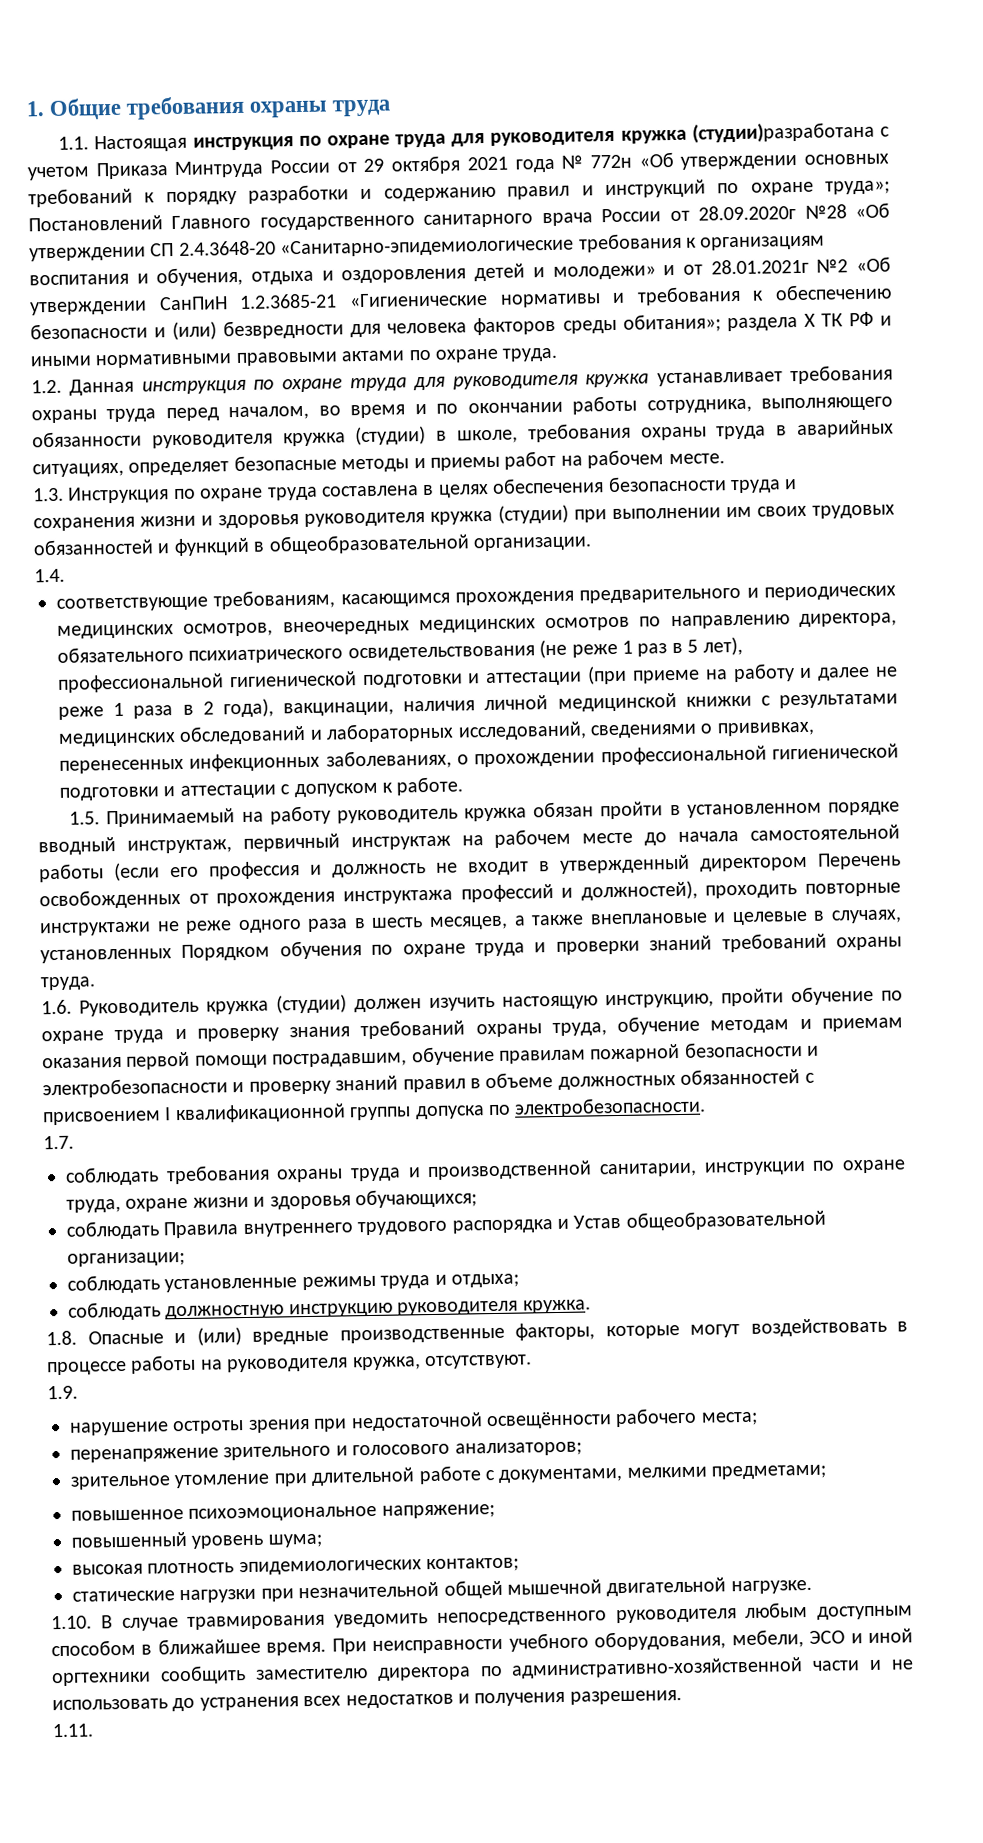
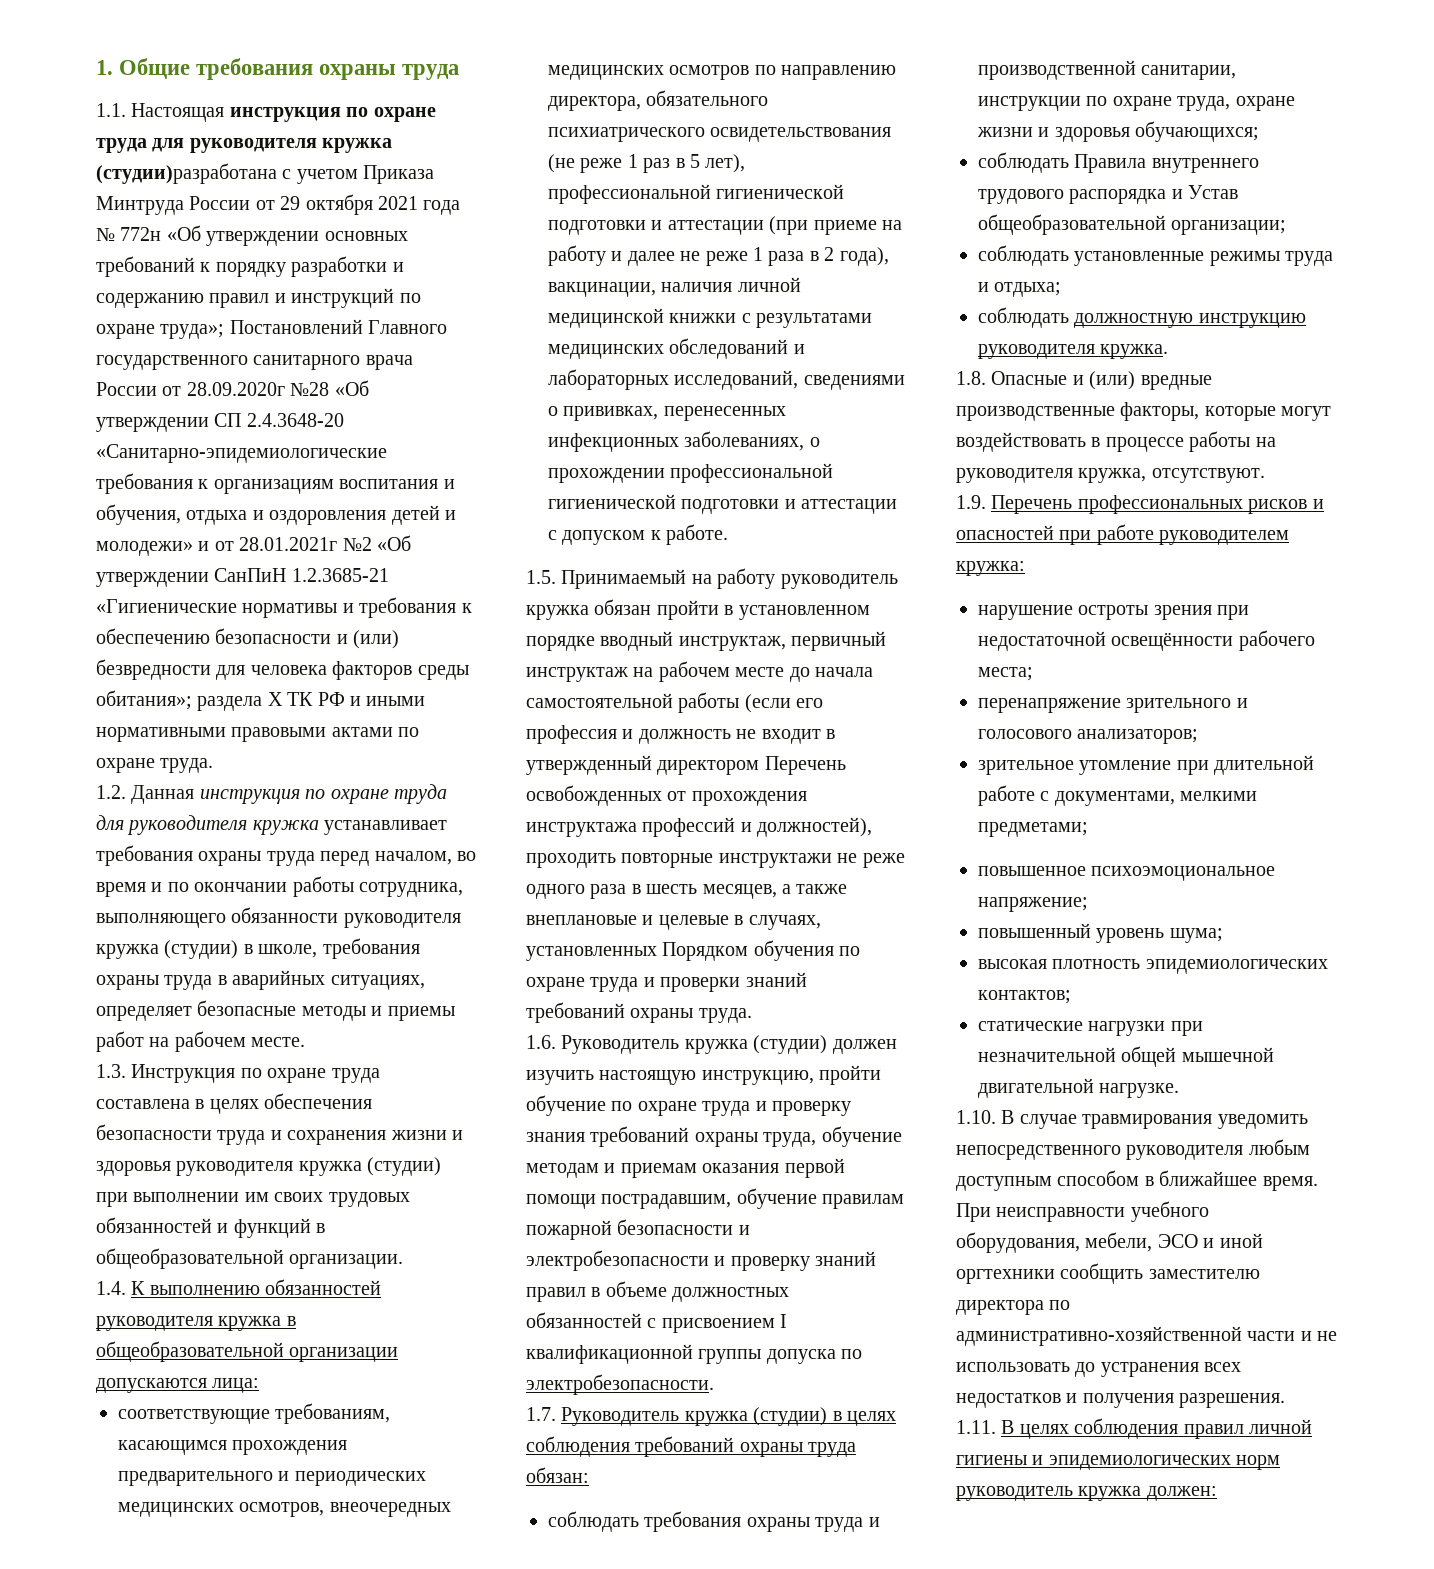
(65, 575) none -> [131,1279,382,1295] [96,1316,296,1331] [96,1341,399,1362] [96,1378,260,1393] К выполнению обязанностей руководителя кружка в общеобразовательной организации допускаются лица:
(74, 1142) none -> [561,1407,896,1426] [526,1436,857,1457] [526,1467,589,1483] Руководитель кружка (студии) в целях соблюдения требований охраны труда обязан:
(78, 1392) none -> [991,495,1324,514] [956,524,1290,545] [956,561,1025,576] Перечень профессиональных рисков и опасностей при работе руководителем кружка:
(94, 1730) none -> [1001,1418,1312,1439] [956,1455,1281,1470] [956,1486,1217,1501] В целях соблюдения правил личной гигиены и эпидемиологических норм руководитель кружка должен:

